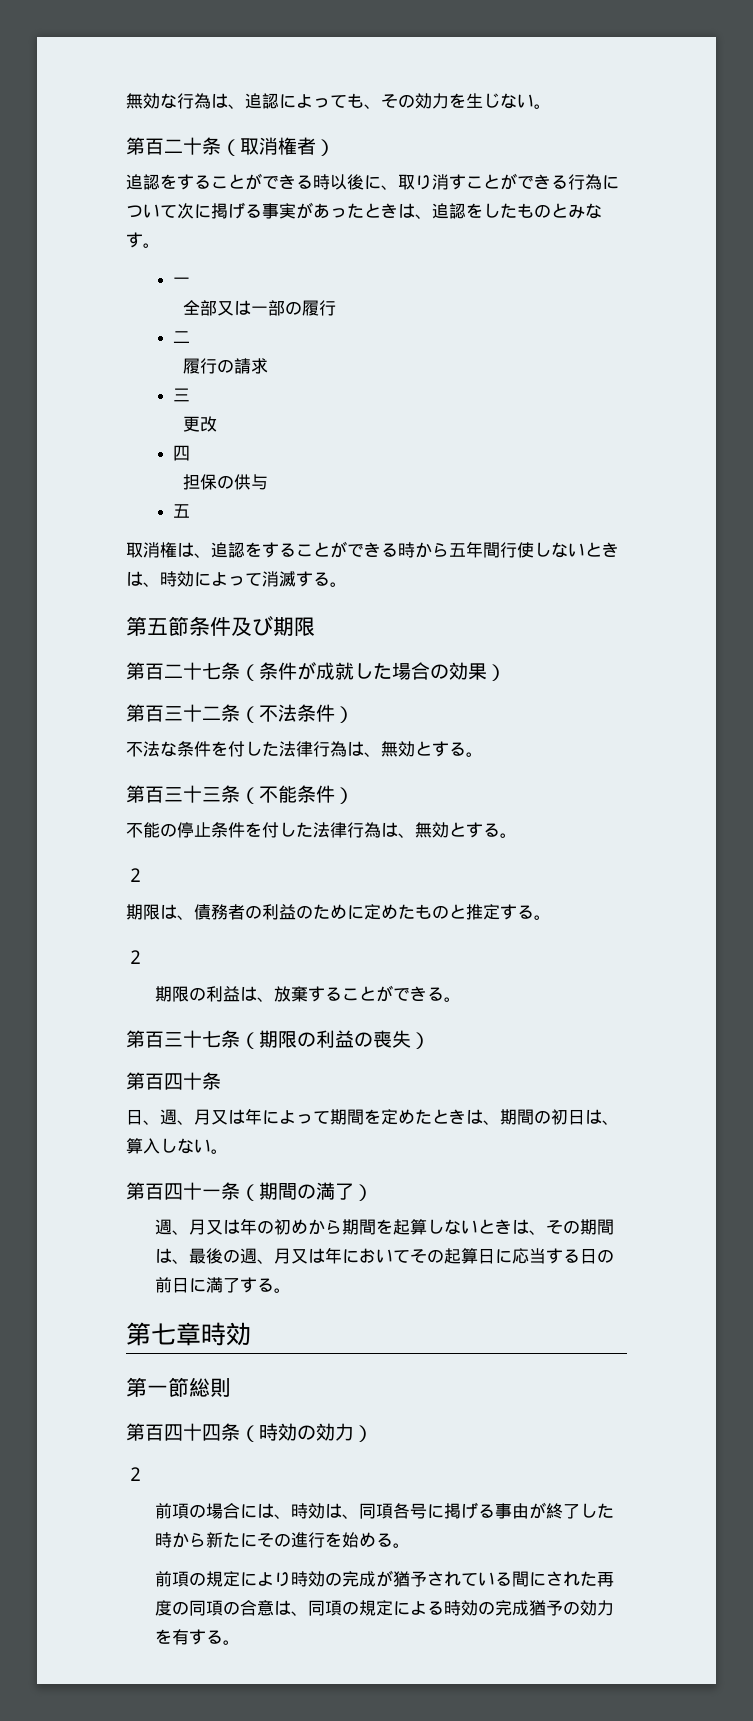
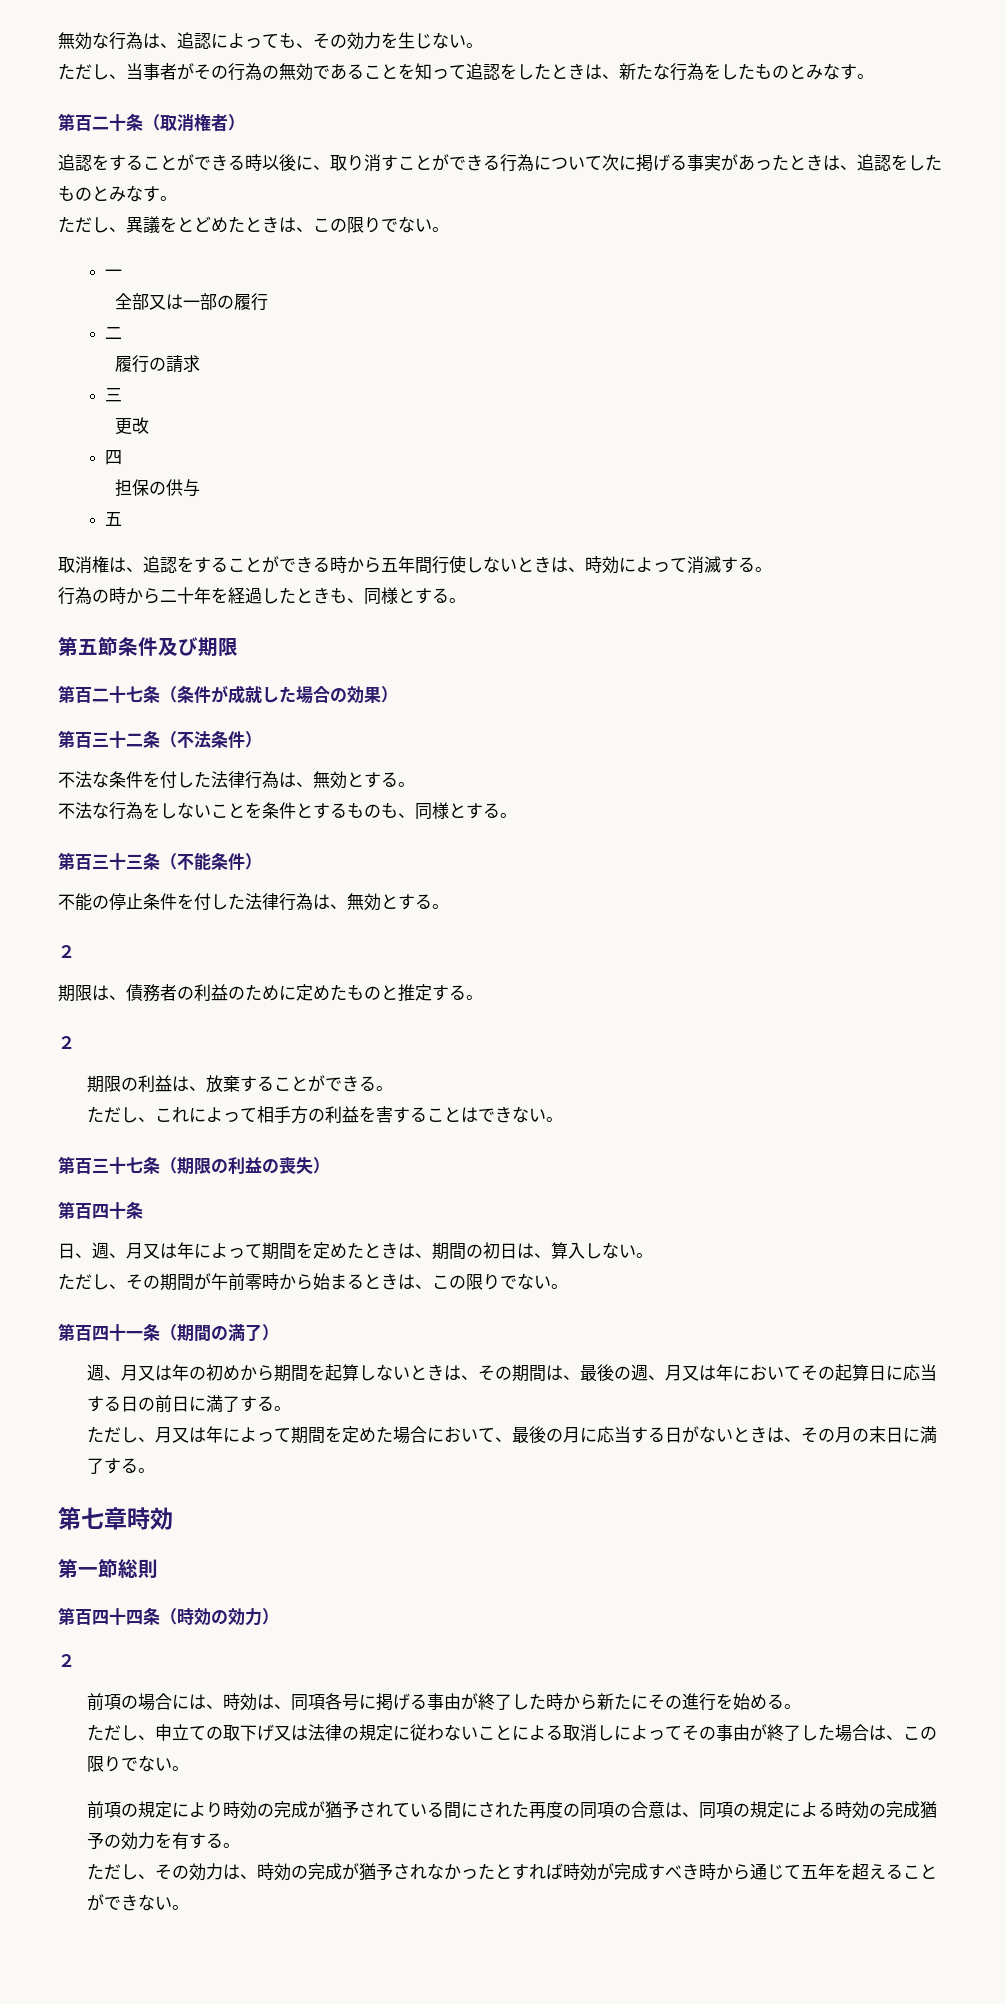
(551, 106) none -> [58,63,874,81] // ただし、当事者がその行為の無効であることを知って追認をしたときは、新たな行為をしたものとみなす。
(160, 245) none -> [58,216,449,233] // ただし、異議をとどめたときは、この限りでない。
(347, 584) none -> [58,587,466,605] // 行為の時から二十年を経過したときも、同様とする。
(483, 754) none -> [58,802,517,820] // 不法な行為をしないことを条件とするものも、同様とする。
(461, 999) none -> [86,1106,563,1124] // ただし、これによって相手方の利益を害することはできない。
(228, 1151) none -> [58,1273,568,1291] // ただし、その期間が午前零時から始まるときは、この限りでない。
(291, 1290) none -> [86,1426,937,1444] [86,1458,155,1474] // ただし、月又は年によって期間を定めた場合において、最後の月に応当する日がないときは、その月の末日に満了する。
(410, 1545) none -> [86,1724,937,1742] [86,1755,189,1772] // ただし、申立ての取下げ又は法律の規定に従わないことによる取消しによってその事由が終了した場合は、この限りでない。
(240, 1642) none -> [86,1863,937,1881] [86,1894,189,1911] // ただし、その効力は、時効の完成が猶予されなかったとすれば時効が完成すべき時から通じて五年を超えることができない。

